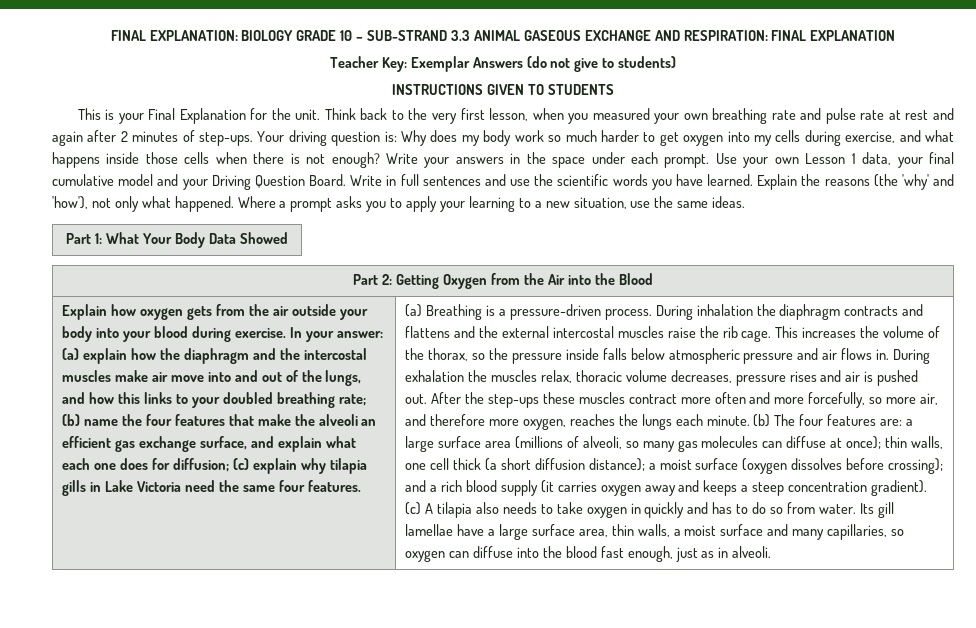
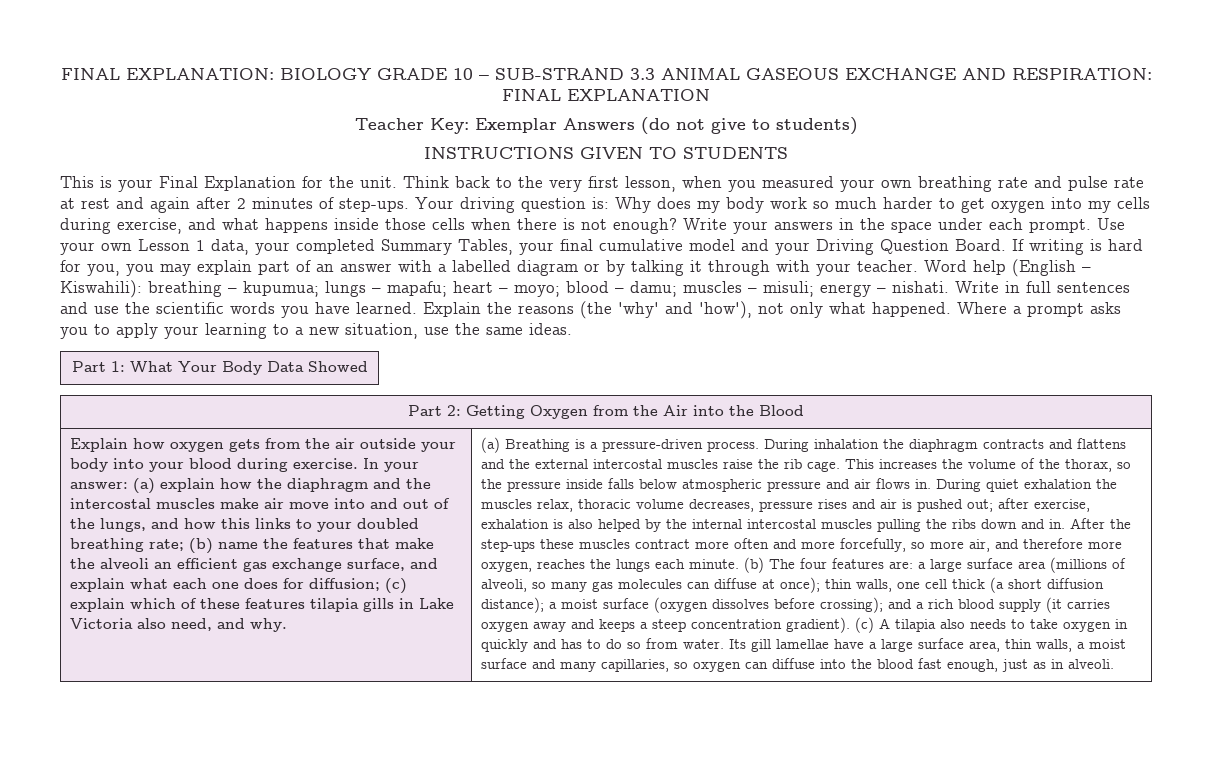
(923, 162) none -> [296,239,554,255] completed Summary Tables, your
(346, 180) none -> [1012,239,1143,255] [60,259,1091,277] [60,280,949,298] If writing is hard for you, you may explain part of an answer with a labelled diagram or by talking it through with your teacher. Word help (English – Kiswahili): breathing – kupumua; lungs – mapafu; heart – moyo; blood – damu; muscles – misuli; energy – nishati.
[145,414,172,426] four -> (288, 543) none
[300,458,326,474] why -> [129,598,305,609] which of these features
[184,480,361,492] need the same four features. -> [136,618,287,632] also need, and why.
(931, 356) none -> [985,479,1019,492] quiet
[405,394,428,404] out. -> [966,498,1090,512] [480,519,1065,532] out; after exercise, exhalation is also helped by the internal intercostal muscles pulling the ribs down and in.

